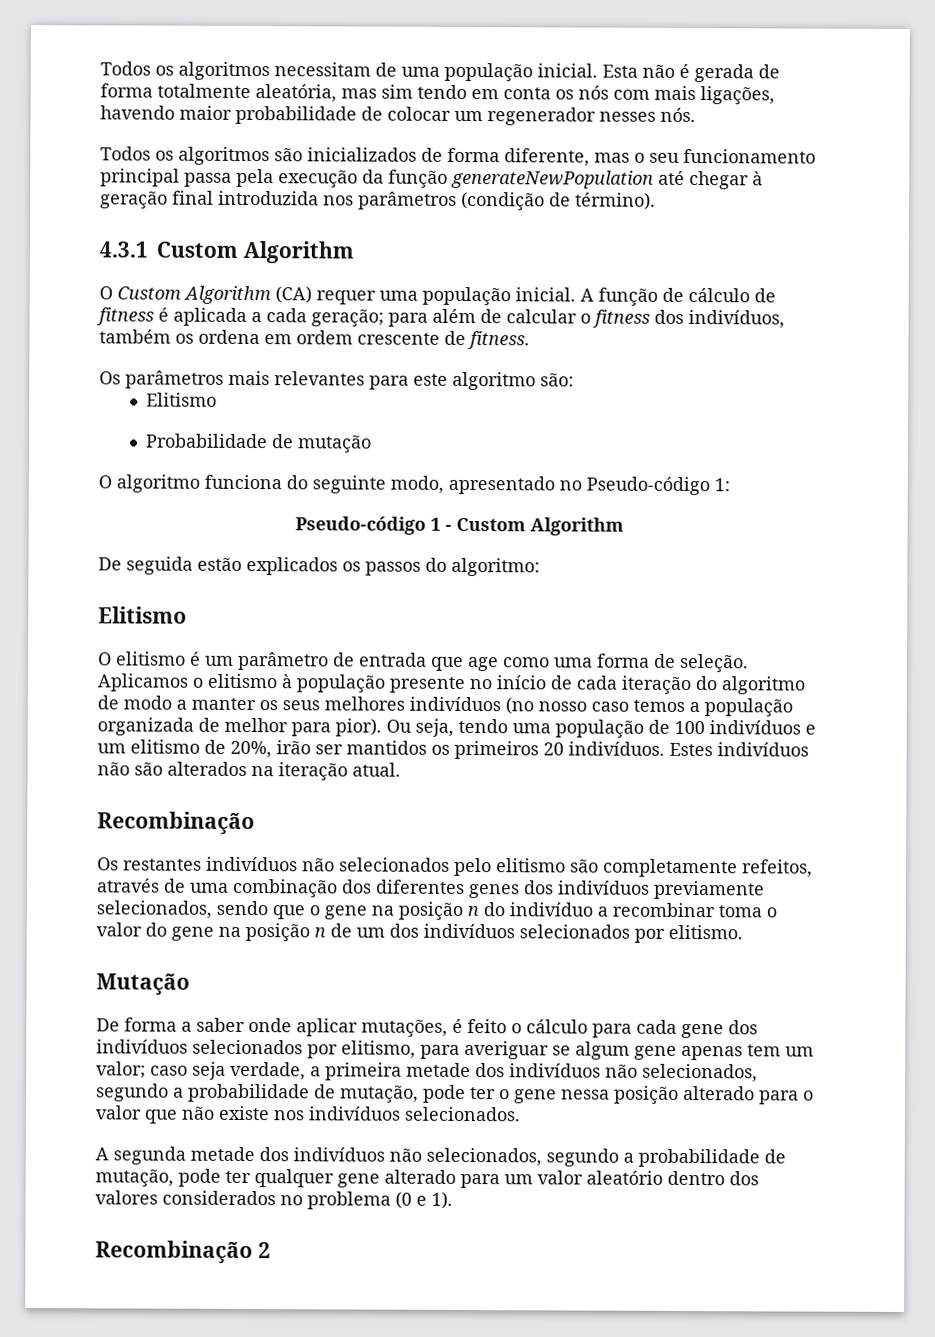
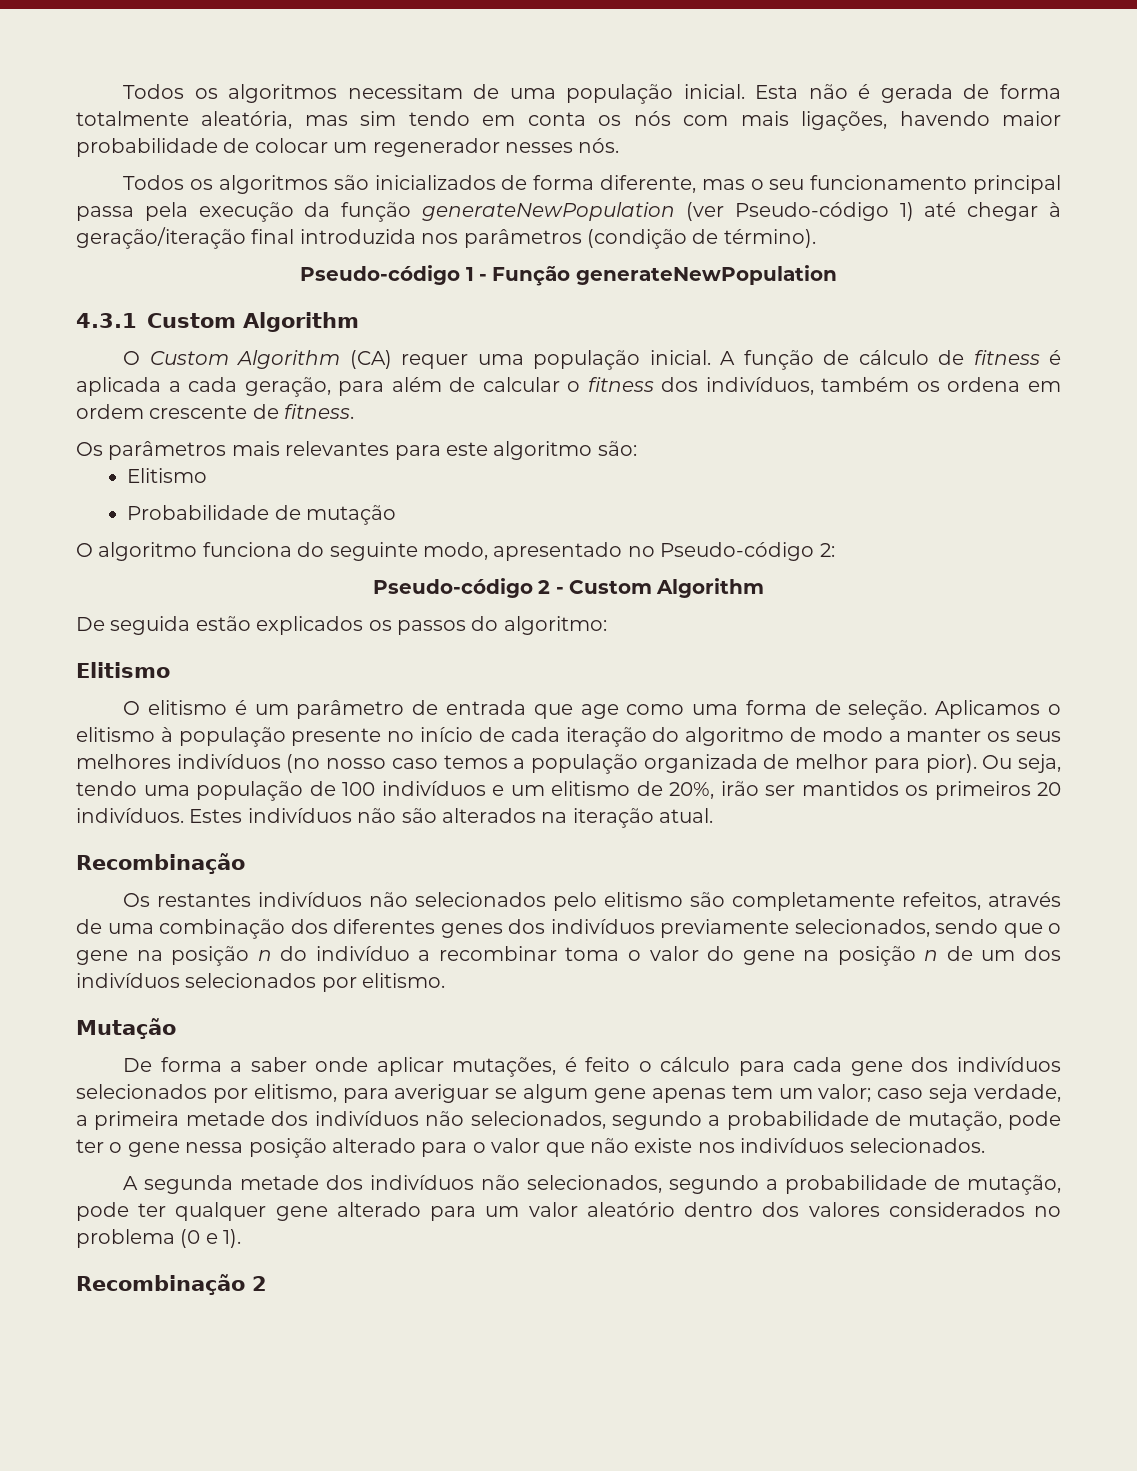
(654, 179) none -> [685,202,914,221] (ver Pseudo-código 1)
[100,191,168,209] geração -> [76,227,246,249] geração/iteração
(656, 201) none -> [300,265,837,286] // Pseudo-código 1 - Função generateNewPopulation
[311,309,384,327] geração; -> [244,377,331,397] geração,
[714,478,730,492] [294,516,441,535] 1: // Pseudo-código 1 -> [819,543,835,557] [372,578,551,598] 2: // Pseudo-código 2

